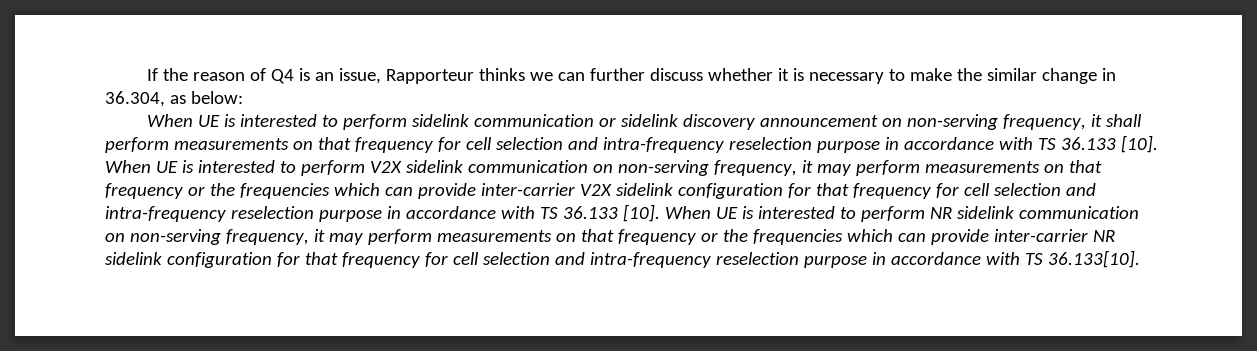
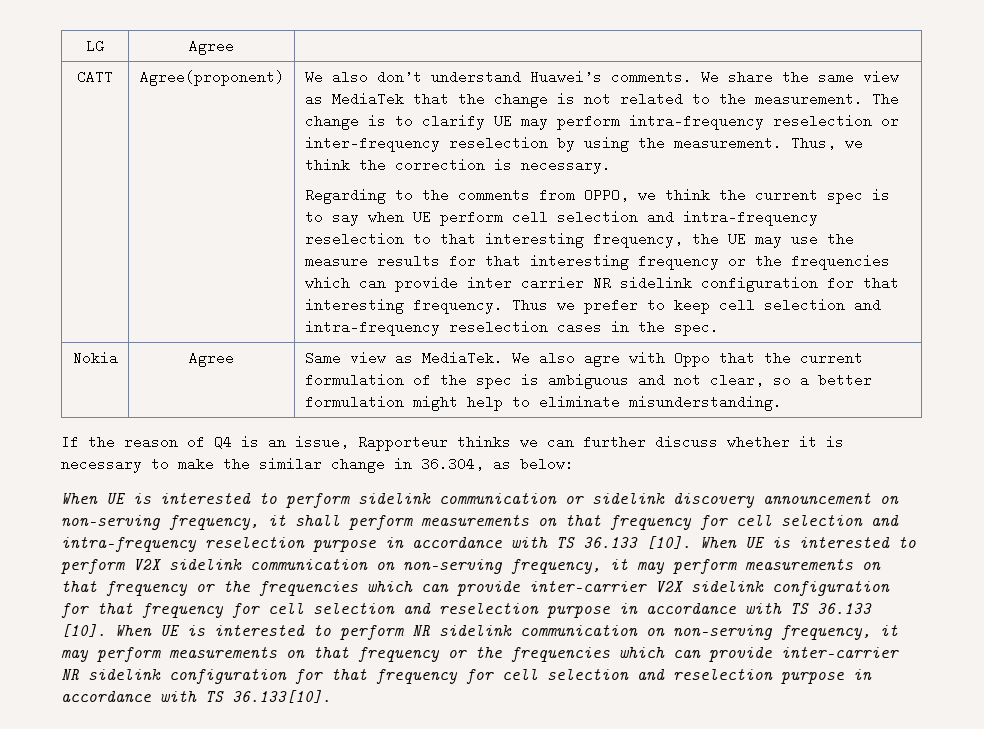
(147, 74) none -> [86,39,104,53] [189,39,234,55] [77,70,113,84] [139,70,284,86] [304,70,899,84] [304,92,899,108] [304,114,899,130] [304,136,863,152] [304,158,611,174] [304,188,890,204] [304,210,818,226] [304,232,854,248] [304,254,890,270] [304,276,899,292] [304,298,881,314] [304,320,719,336] [72,351,118,365] [189,351,234,367] [304,351,863,367] [304,373,872,389] [304,395,782,411] LG | Agree | // CATT | Agree(proponent) | We also don’t understand Huawei’s comments. We share the same view as MediaTek that the change is not related to the measurement. The change is to clarify UE may perform intra-frequency reselection or inter-frequency reselection by using the measurement. Thus, we think the correction is necessary. // Regarding to the comments from OPPO, we think the current spec is to say when UE perform cell selection and intra-frequency reselection to that interesting frequency, the UE may use the measure results for that interesting frequency or the frequencies which can provide inter carrier NR sidelink configuration for that interesting frequency. Thus we prefer to keep cell selection and intra-frequency reselection cases in the spec. // Nokia | Agree | Same view as MediaTek. We also agre with Oppo that the current formulation of the spec is ambiguous and not clear, so a better formulation might help to eliminate misunderstanding. //
[105,206,226,222] intra-frequency -> (431, 608) none
[589,252,711,268] intra-frequency -> (665, 674) none

